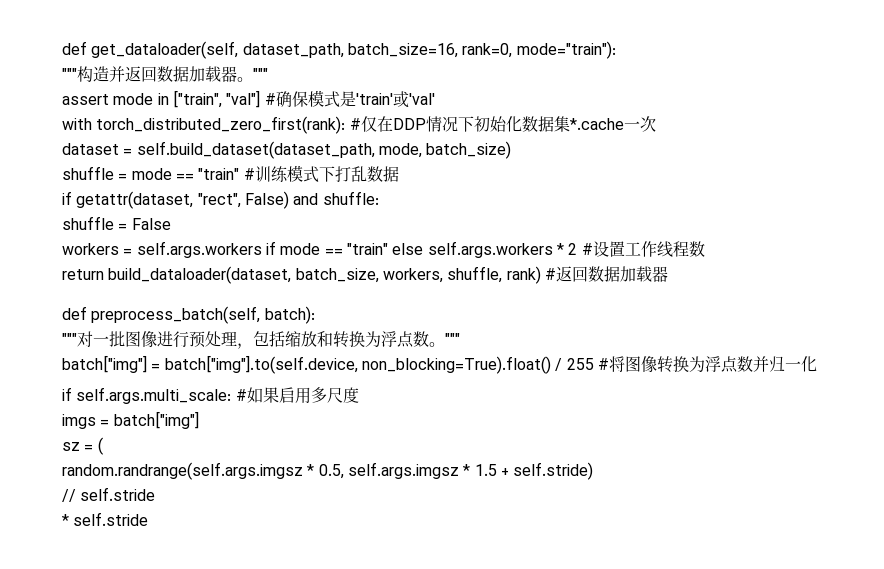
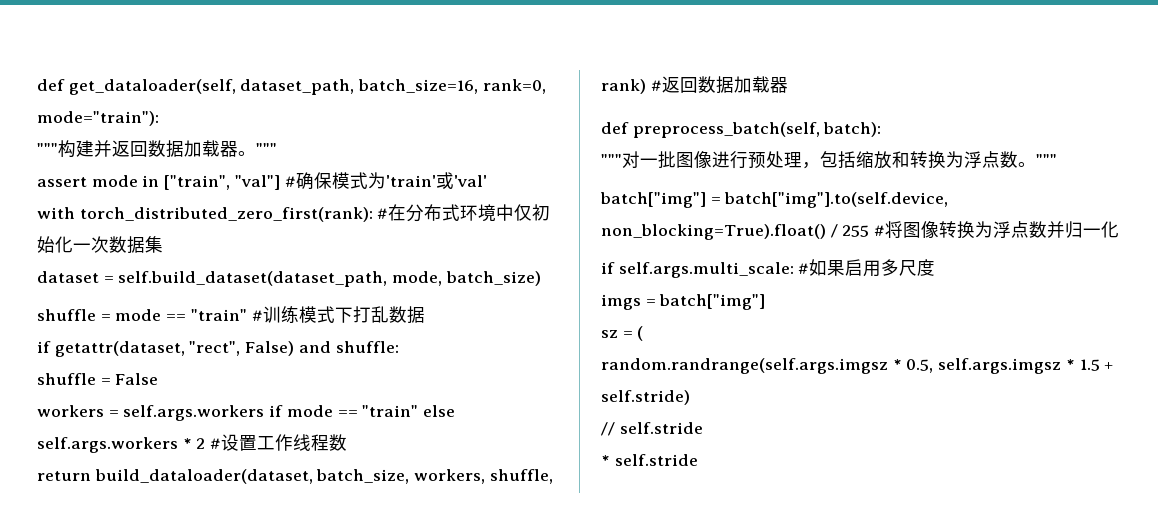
[93,66,109,82] 造 -> [76,140,94,157] 建
[339,91,356,107] 是 -> [367,172,386,189] 为
[360,116,522,132] 仅在DDP情况下初始化 -> [388,204,551,222] [37,236,109,253] 在分布式环境中仅初始化一次
[569,116,656,132] *.cache一次 -> (163, 244) none

